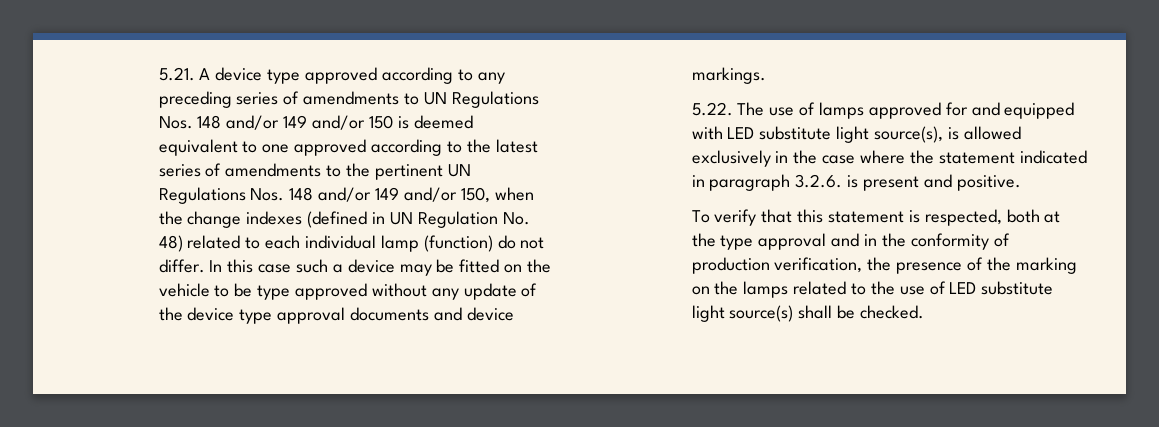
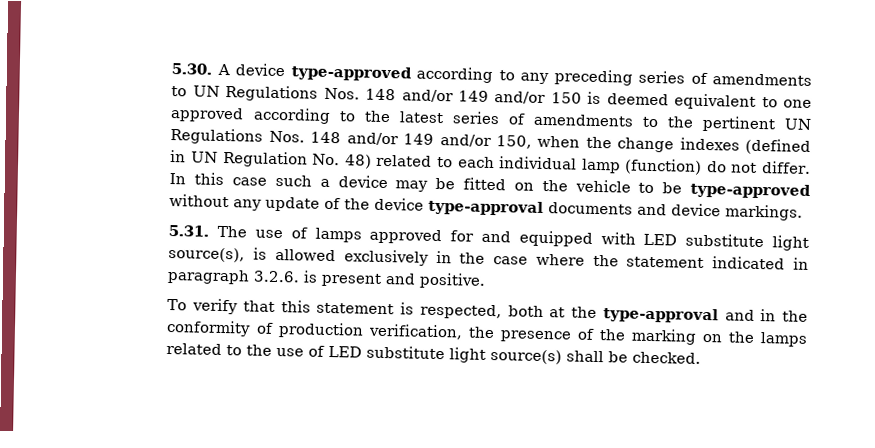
[158,67,195,81] 5.21. -> [171,63,213,75] 5.30.
[267,67,377,84] type approved -> [290,65,412,82] type-approved
[257,283,367,300] type approved -> [690,182,812,199] type-approved
[239,307,346,324] type approval -> [428,199,545,216] type-approval
[691,102,733,116] 5.22. -> [168,224,210,237] 5.31.
[720,233,827,250] type approval -> [602,307,719,324] type-approval

